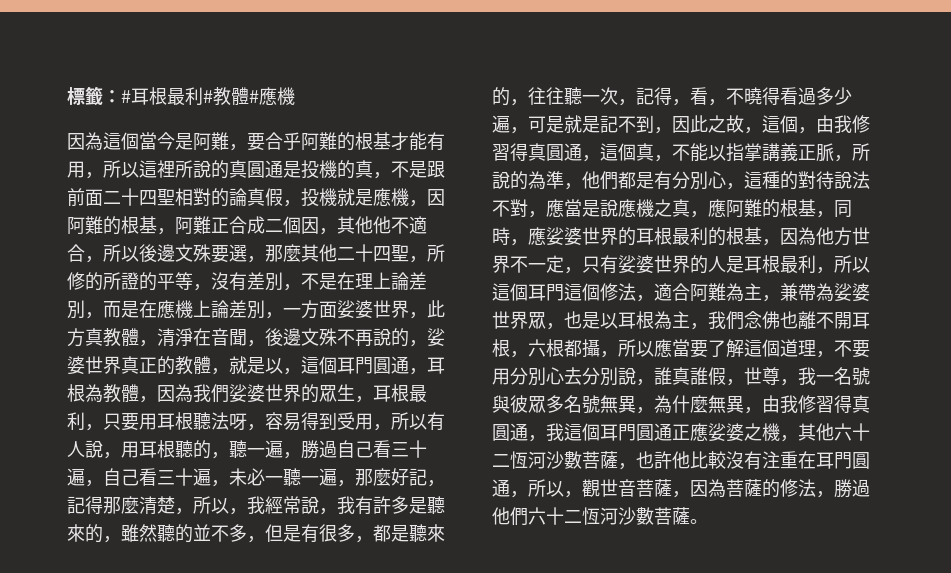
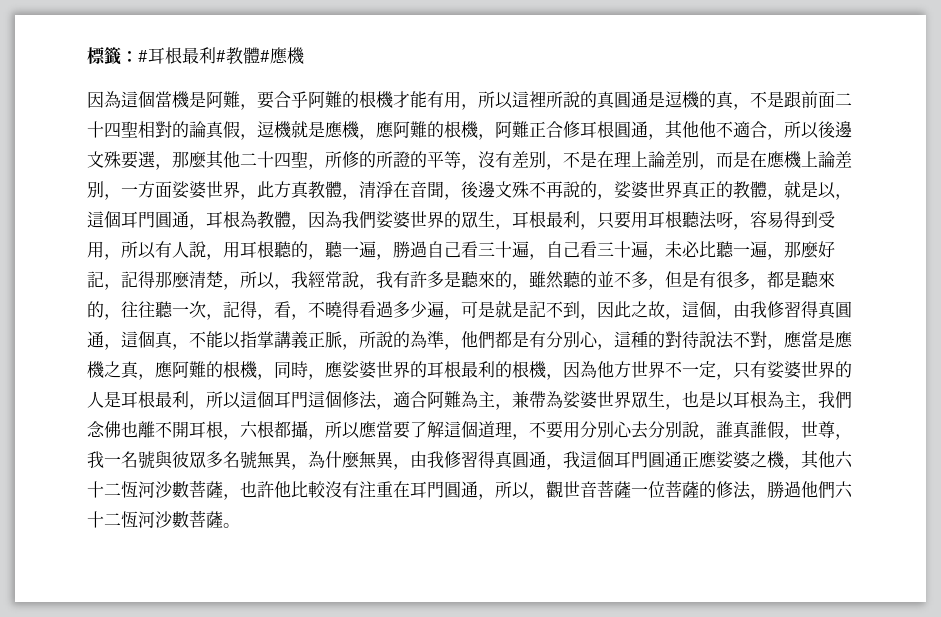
[157,132,175,150] 今 -> [172,91,190,108] 機
[373,132,391,150] 基 -> [376,91,394,108] 機
[301,160,319,179] 投 -> [665,91,682,108] 逗
[301,188,319,207] 投 -> [257,121,274,138] 逗
[427,189,445,206] [67,216,157,235] 因阿難的根基 -> [376,121,479,138] 應阿難的根機
[247,216,319,234] 成二個因 -> [563,121,648,138] 修耳根圓通
[265,476,283,484] 一 -> [699,241,716,258] 比
[600,199,618,217] 說 -> (835, 339) none
[798,199,816,217] 基 -> [240,361,258,378] 機
[744,227,762,245] 基 -> [529,361,547,378] 機
(546, 320) none -> [648,391,665,407] 生
[672,479,726,498] ，因為 -> [631,481,665,498] 一位

